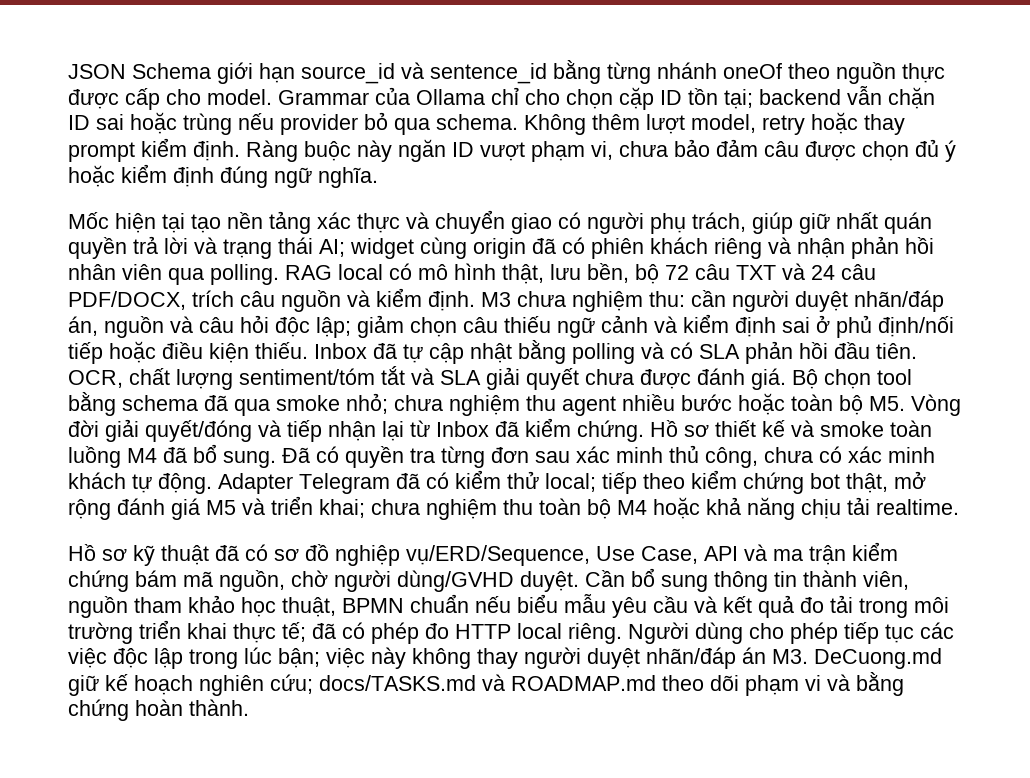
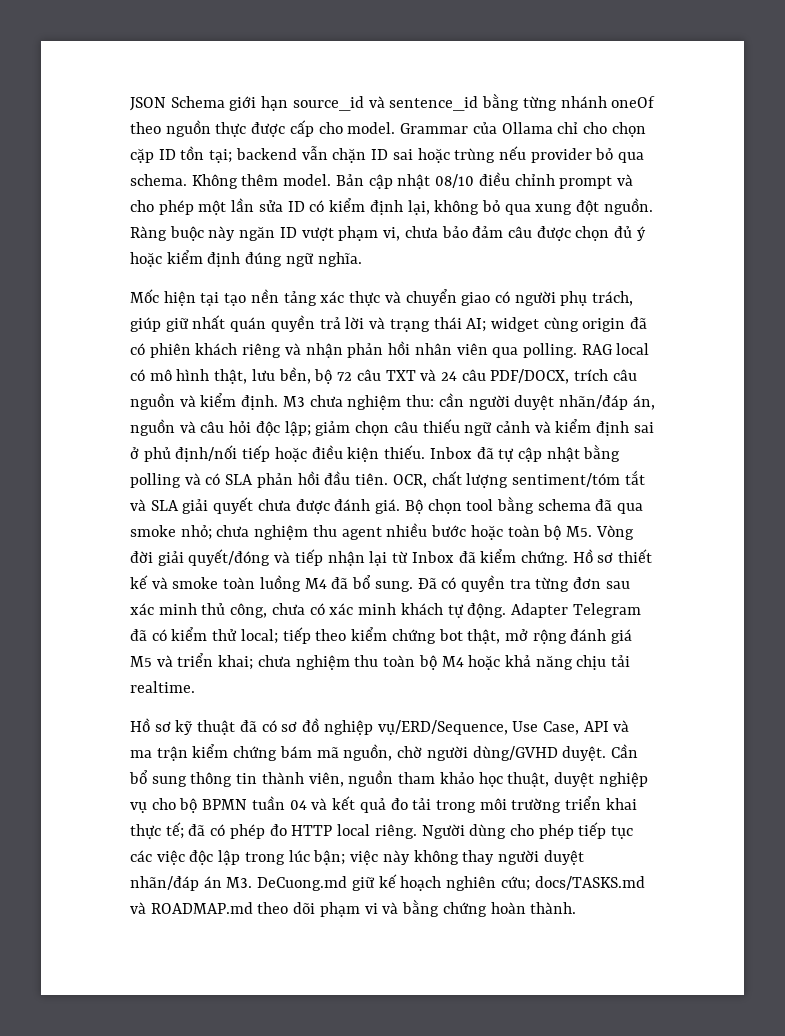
[646,112,905,135] [68,138,240,162] lượt model, retry hoặc thay prompt kiểm định. -> [283,172,633,189] [130,198,653,215] model. Bản cập nhật 08/10 điều chỉnh prompt và cho phép một lần sửa ID có kiểm định lại, không bỏ qua xung đột nguồn.
[342,594,688,618] BPMN chuẩn nếu biểu mẫu yêu cầu -> [553,772,648,787] [130,796,307,813] duyệt nghiệp vụ cho bộ BPMN tuần 04

